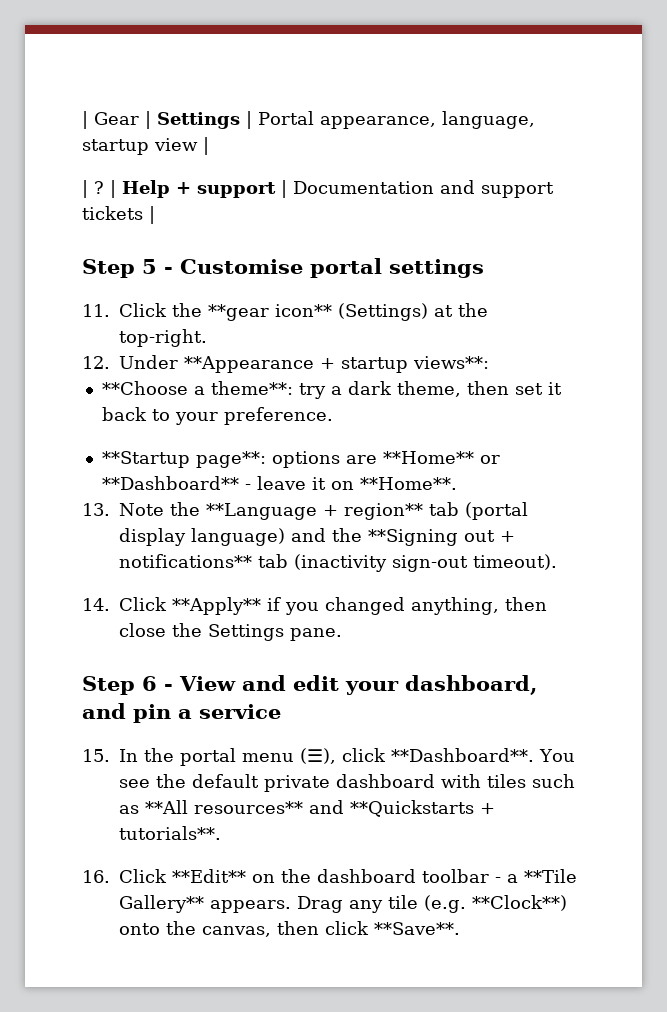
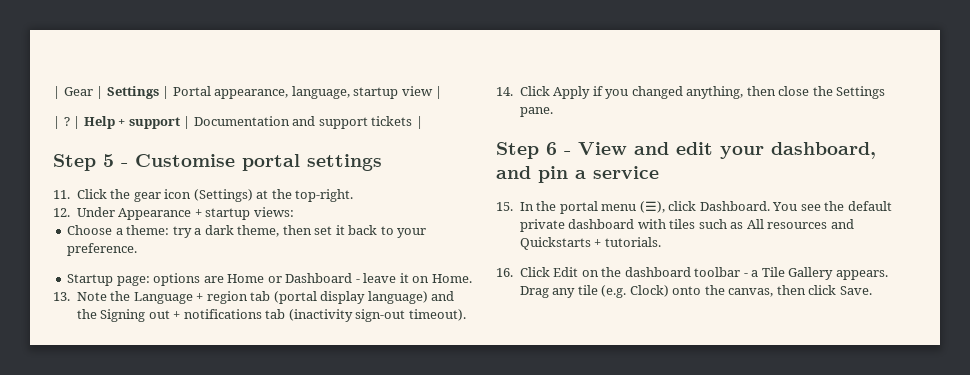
[208,304,332,321] **gear icon** -> [133,189,192,202] gear icon
[184,356,314,373] **Appearance -> [118,208,192,220] Appearance
[413,356,489,369] [101,381,293,395] views**: // **Choose a theme**: -> [253,207,294,217] [67,225,170,235] views: // Choose a theme:
[101,451,500,468] [101,476,239,490] **Startup page**: options are **Home** or **Dashboard** -> [67,273,353,286] Startup page: options are Home or Dashboard
[359,477,457,490] **Home**. -> [431,274,472,283] Home.
[206,503,423,520] **Language + region** -> [133,291,248,304] Language + region
[368,529,458,546] **Signing -> [100,309,146,322] Signing
[119,554,252,568] notifications** -> [183,309,262,319] notifications
[172,597,261,615] **Apply** -> [553,86,591,99] Apply
[391,748,534,762] **Dashboard**. -> [699,201,770,211] Dashboard.
[145,800,495,817] [119,826,221,840] **All resources** and **Quickstarts + tutorials**. -> [746,219,854,229] [519,237,661,250] All resources and Quickstarts + tutorials.
[172,869,246,883] **Edit** -> [553,267,579,277] Edit
[524,869,577,883] [119,895,204,913] **Tile Gallery** -> [761,267,834,280] Tile Gallery
[472,895,567,911] **Clock**) -> [629,285,669,297] Clock)
[374,922,460,935] **Save**. -> [839,286,872,295] Save.

